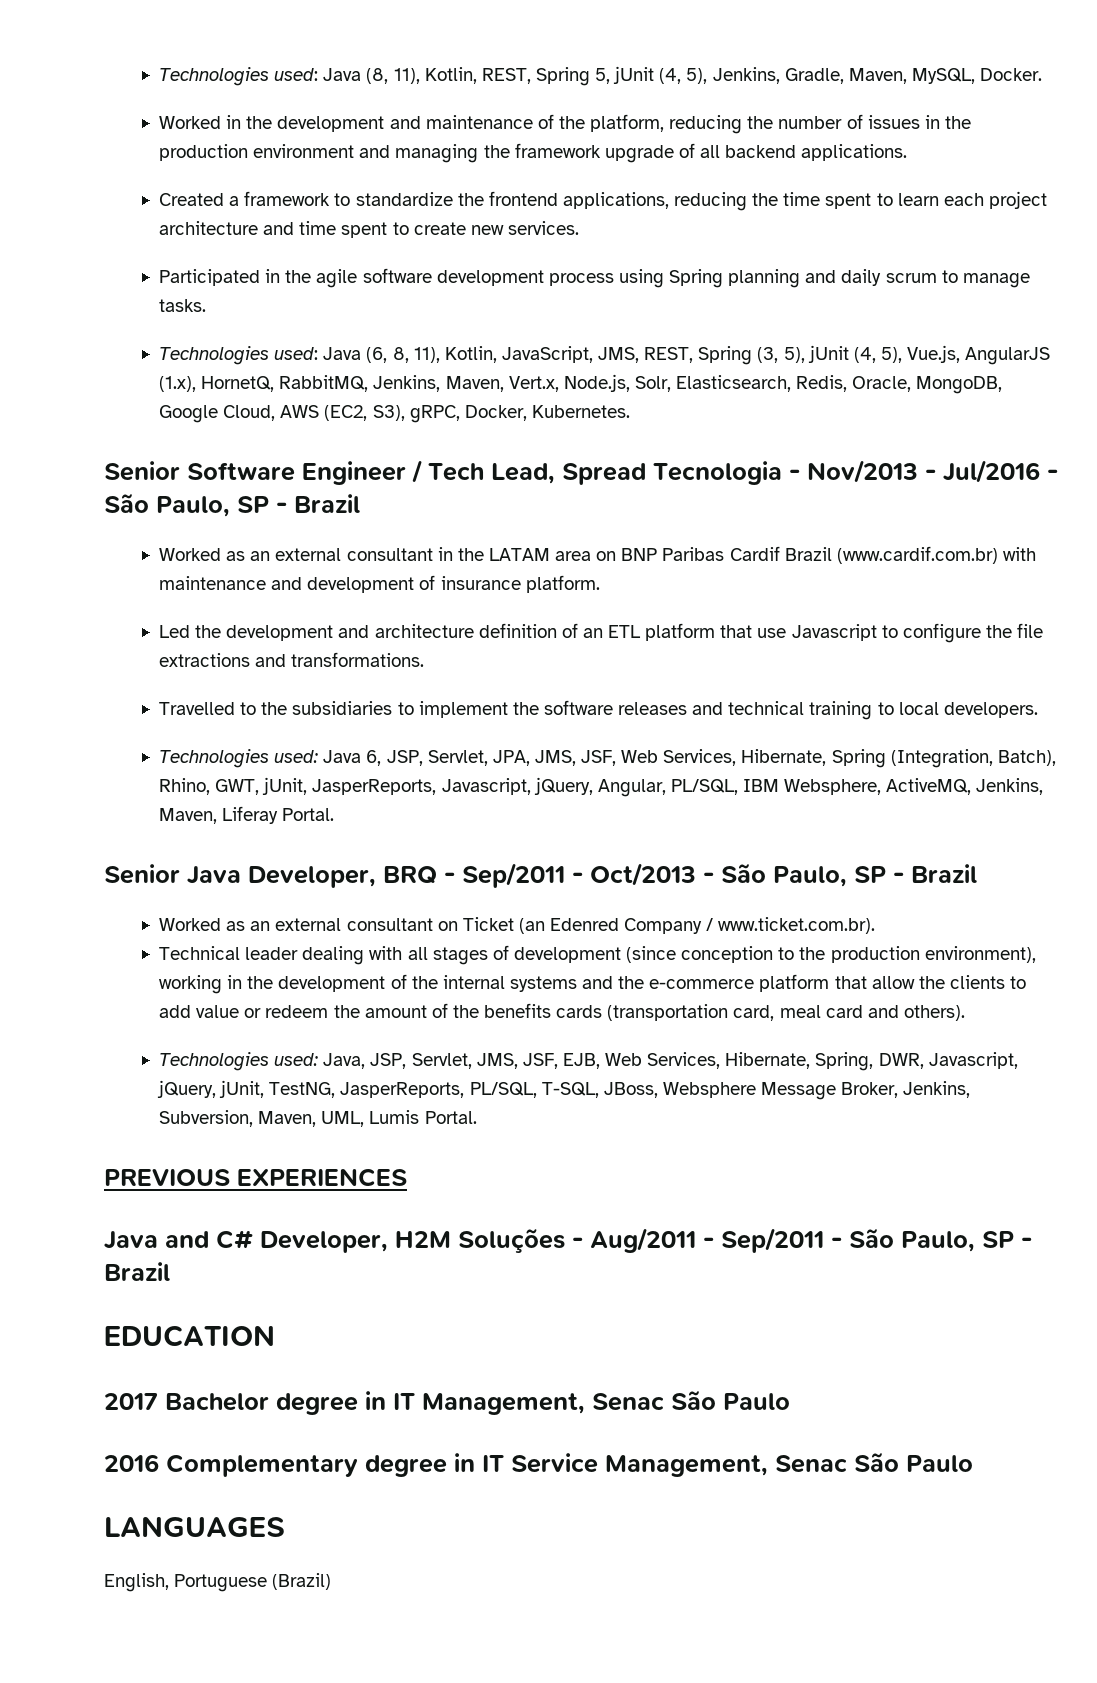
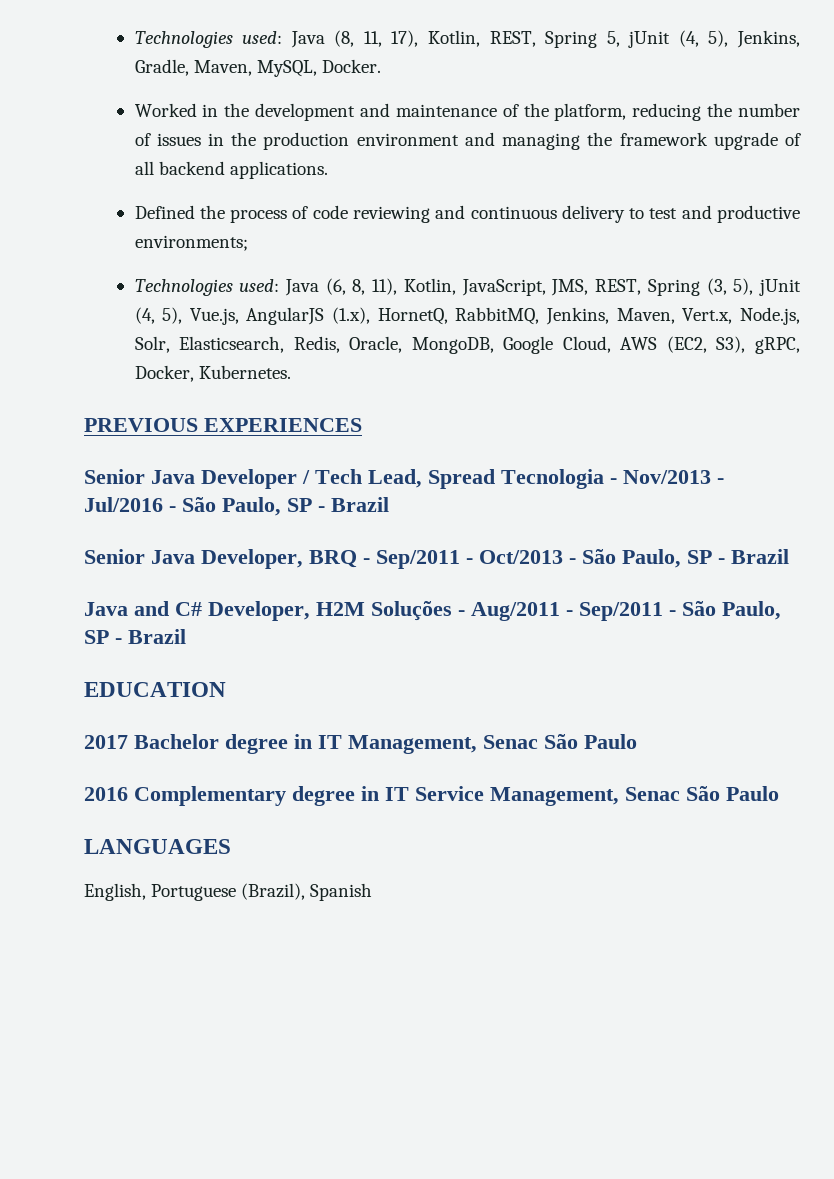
[393,68,420,84] 11), -> [363,30,419,47] 11, 17),
[159,191,1047,211] [159,221,579,238] [159,268,1030,288] [159,299,207,312] Created a framework to standardize the frontend applications, reducing the time spent to learn each project architecture and time spent to create new services. // Participated in the agile software development process using Spring planning and daily scrum to manage tasks. -> [134,205,801,223] [134,235,248,251] Defined the process of code reviewing and continuous delivery to test and productive environments;
[104,461,406,485] // Senior Software Engineer -> [84,418,362,432] [84,469,297,489] // PREVIOUS EXPERIENCES // Senior Java Developer
[159,546,1036,564] [159,575,600,593] [159,623,1044,643] [159,652,425,667] [159,700,1038,720] [159,749,1056,768] [159,777,1044,797] [159,806,335,824] // Worked as an external consultant in the LATAM area on BNP Paribas Cardif Brazil (www.cardif.com.br) with maintenance and development of insurance platform. // Led the development and architecture definition of an ETL platform that use Javascript to configure the file extractions and transformations. // Travelled to the subsidiaries to implement the software releases and technical training to local developers. // Technologies used: Java 6, JSP, Servlet, JPA, JMS, JSF, Web Services, Hibernate, Spring (Integration, Batch), Rhino, GWT, jUnit, JasperReports, Javascript, jQuery, Angular, PL/SQL, IBM Websphere, ActiveMQ, Jenkins, Maven, Liferay Portal. -> (389, 504) none
[159,917,876,934] [159,945,1036,965] [159,974,1027,994] [159,1003,965,1021] [159,1052,1018,1071] [157,1080,971,1100] [159,1110,477,1127] [104,1168,407,1187] // Worked as an external consultant on Ticket (an Edenred Company / www.ticket.com.br). // Technical leader dealing with all stages of development (since conception to the production environment), working in the development of the internal systems and the e-commerce platform that allow the clients to add value or redeem the amount of the benefits cards (transportation card, meal card and others). // Technologies used: Java, JSP, Servlet, JMS, JSF, EJB, Web Services, Hibernate, Spring, DWR, Javascript, jQuery, jUnit, TestNG, JasperReports, PL/SQL, T-SQL, JBoss, Websphere Message Broker, Jenkins, Subversion, Maven, UML, Lumis Portal. // PREVIOUS EXPERIENCES -> (789, 556) none
[272,1573,332,1590] (Brazil) -> [241,883,373,901] (Brazil), Spanish

